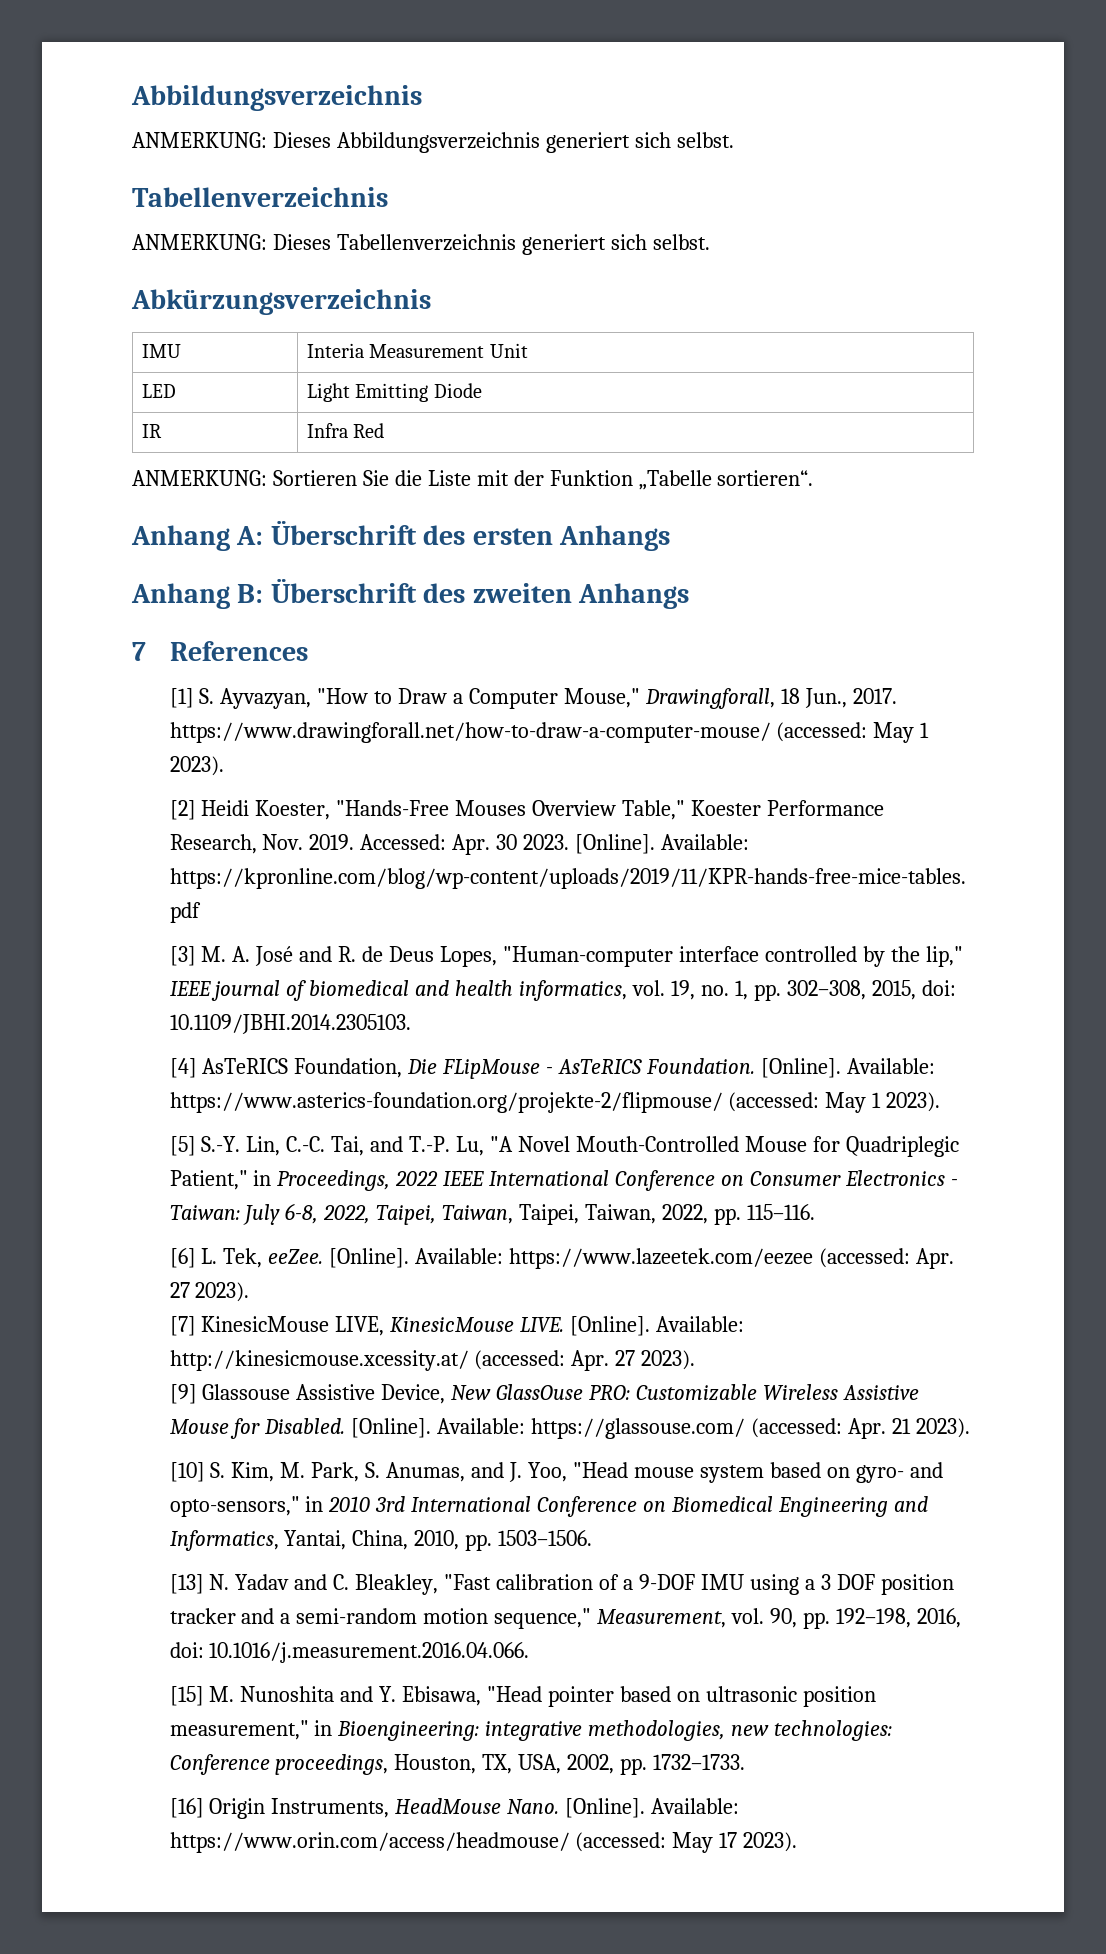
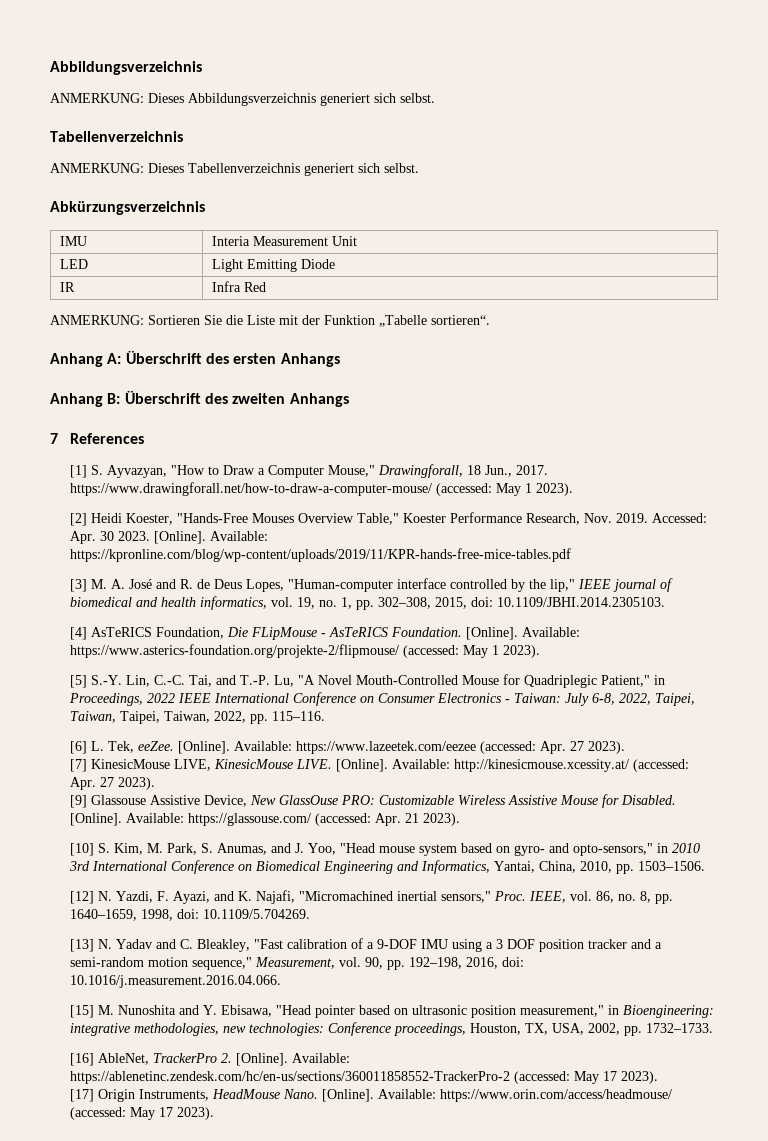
(593, 1538) none -> [70,890,674,904] [70,909,311,921] // [12] N. Yazdi, F. Ayazi, and K. Najafi, "Micromachined inertial sensors," Proc. IEEE, vol. 86, no. 8, pp. 1640–1659, 1998, doi: 10.1109/5.704269.
(204, 1808) none -> [98,1053,351,1066] [70,1071,659,1084] [70,1089,95,1102] AbleNet, TrackerPro 2. [Online]. Available: https://ablenetinc.zendesk.com/hc/en-us/sections/360011858552-TrackerPro-2 (accessed: May 17 2023). // [17]

